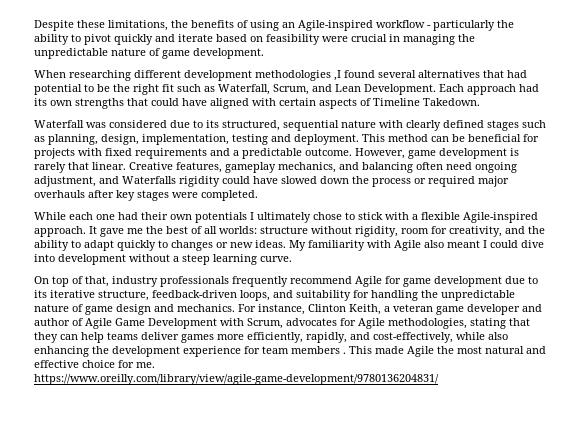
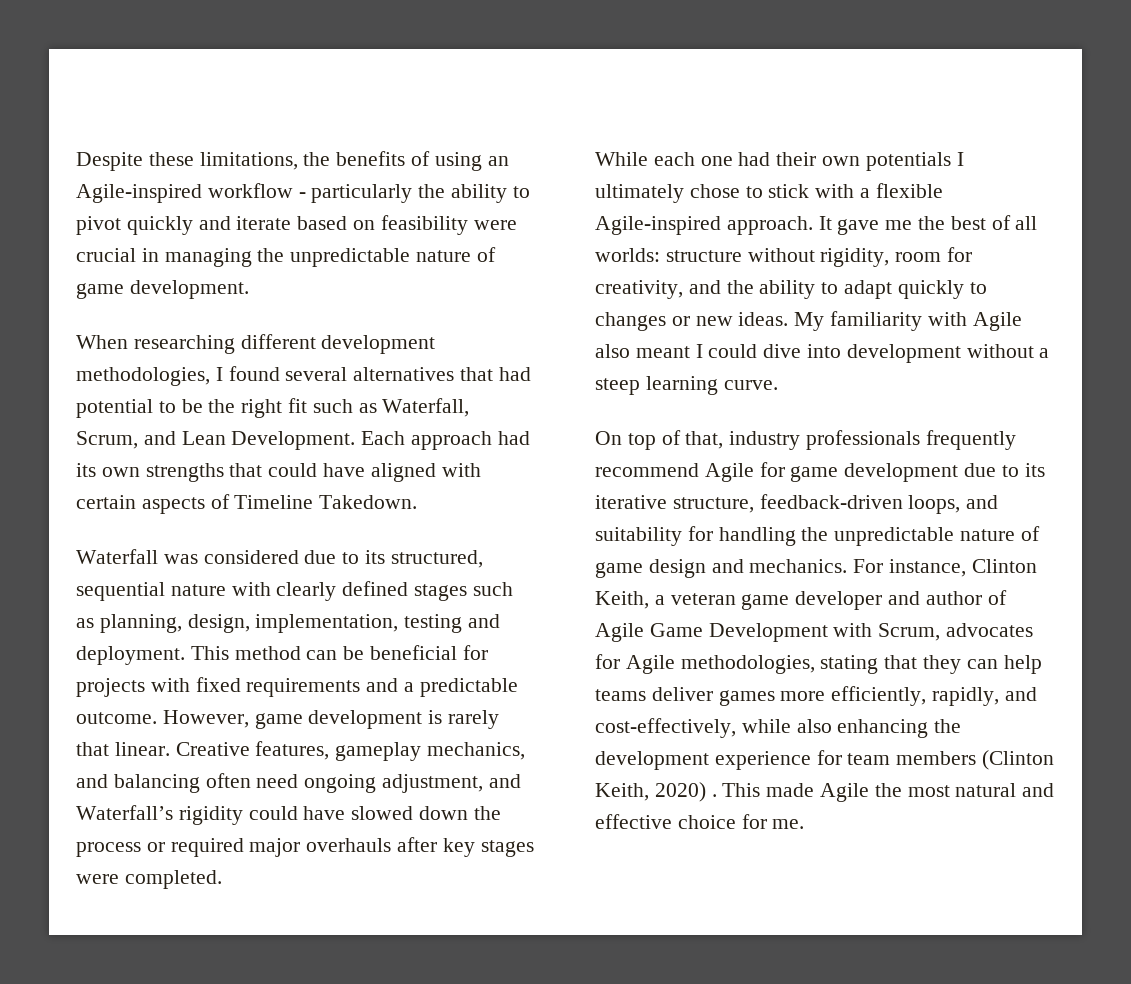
[255,70,341,81] methodologies ,I -> [76,367,223,386] methodologies, I
[122,176,176,184] Waterfalls -> [76,805,173,820] Waterfall’s
(340, 350) none -> [982,750,1055,770] [595,782,706,802] (Clinton Keith, 2020)
[34,374,439,385] https://www.oreilly.com/library/view/agile-game-development/9780136204831/ -> (805, 824) none

